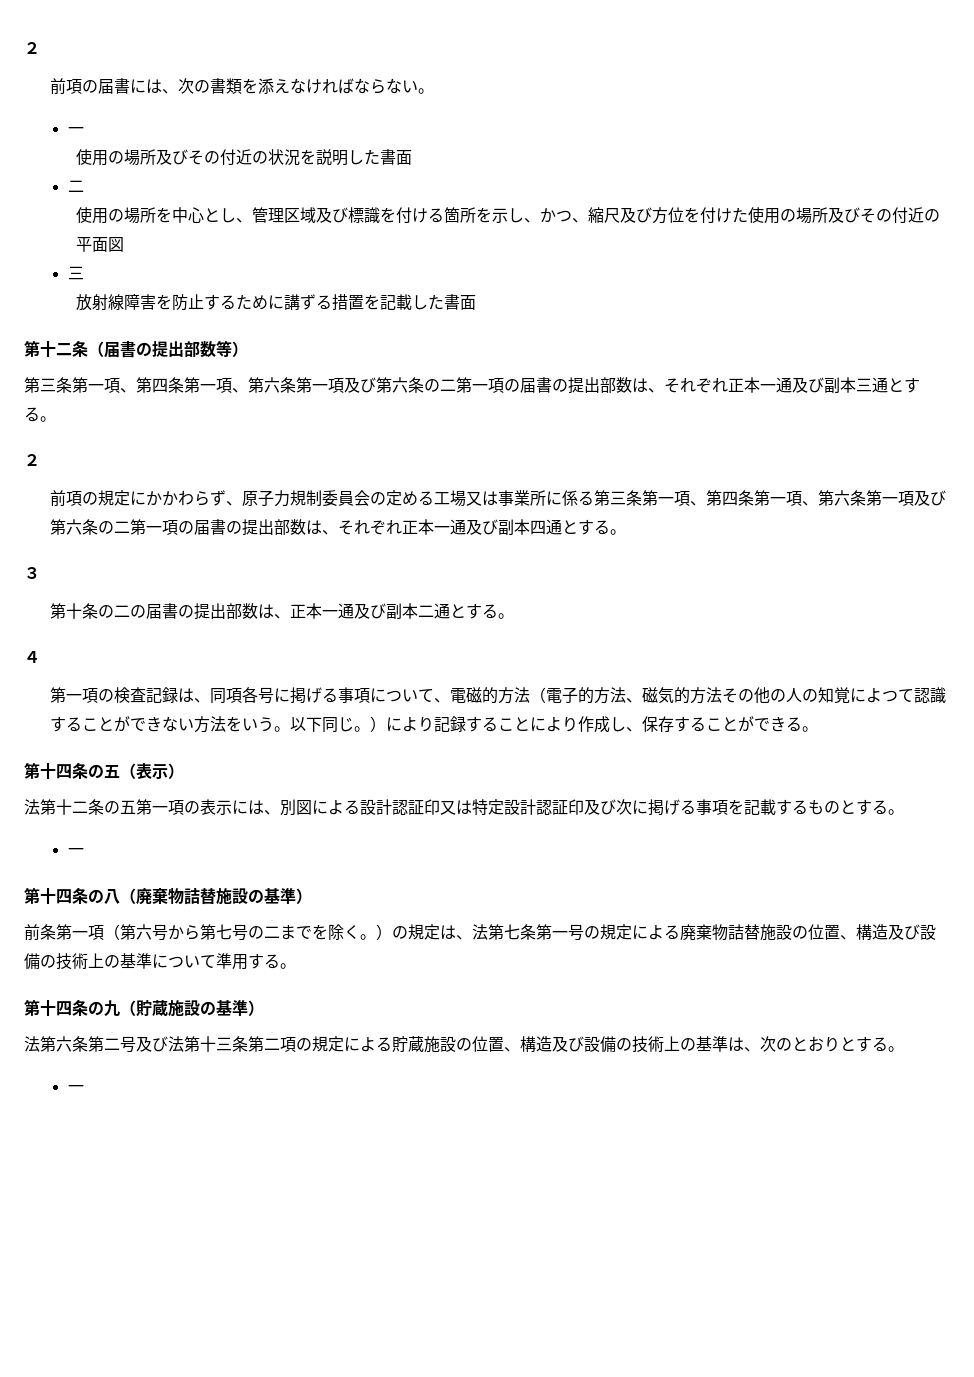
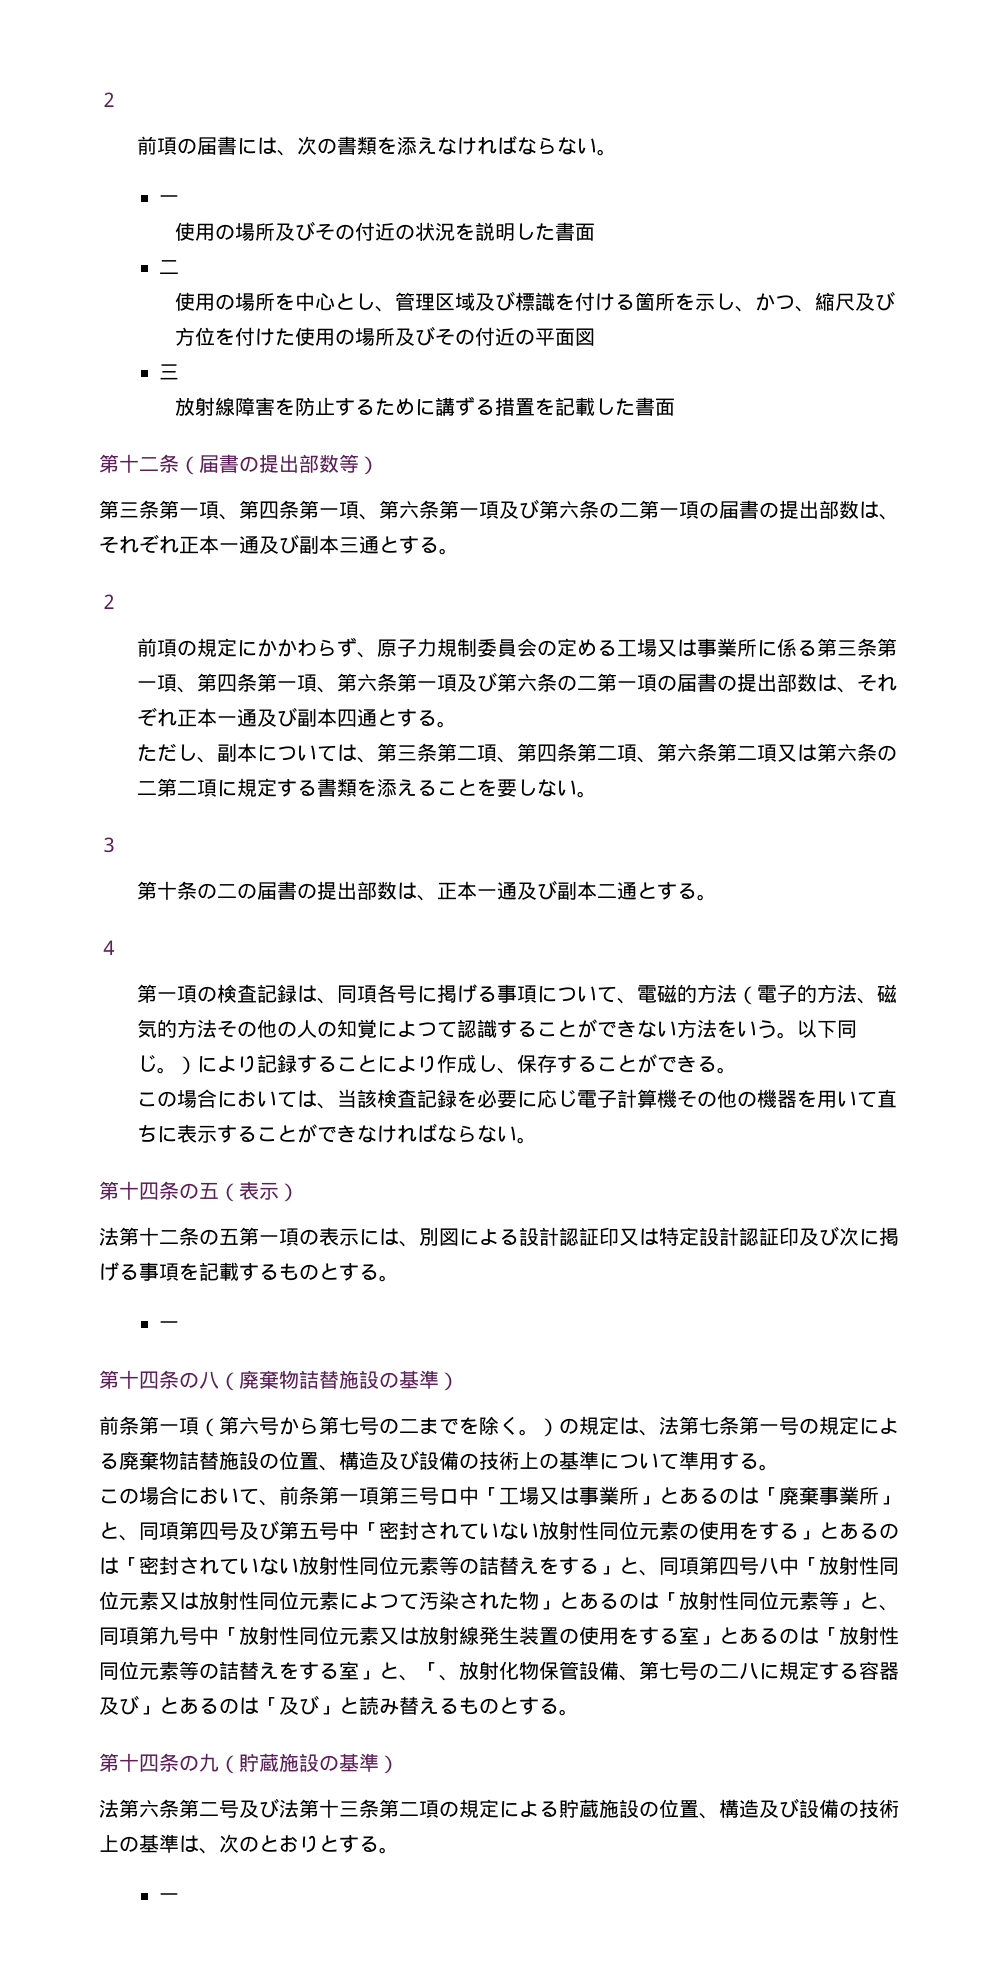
(626, 532) none -> [136,743,897,763] [136,778,597,798] // ただし、副本については、第三条第二項、第四条第二項、第六条第二項又は第六条の二第二項に規定する書類を添えることを要しない。
(818, 729) none -> [136,1089,897,1109] [136,1123,537,1144] // この場合においては、当該検査記録を必要に応じ電子計算機その他の機器を用いて直ちに表示することができなければならない。
(296, 966) none -> [99,1486,899,1506] [99,1520,899,1541] [99,1556,899,1576] [99,1591,899,1611] [99,1626,899,1645] [99,1661,899,1681] [99,1695,579,1716] // この場合において、前条第一項第三号ロ中「工場又は事業所」とあるのは「廃棄事業所」と、同項第四号及び第五号中「密封されていない放射性同位元素の使用をする」とあるのは「密封されていない放射性同位元素等の詰替えをする」と、同項第四号ハ中「放射性同位元素又は放射性同位元素によつて汚染された物」とあるのは「放射性同位元素等」と、同項第九号中「放射性同位元素又は放射線発生装置の使用をする室」とあるのは「放射性同位元素等の詰替えをする室」と、「、放射化物保管設備、第七号の二ハに規定する容器及び」とあるのは「及び」と読み替えるものとする。

